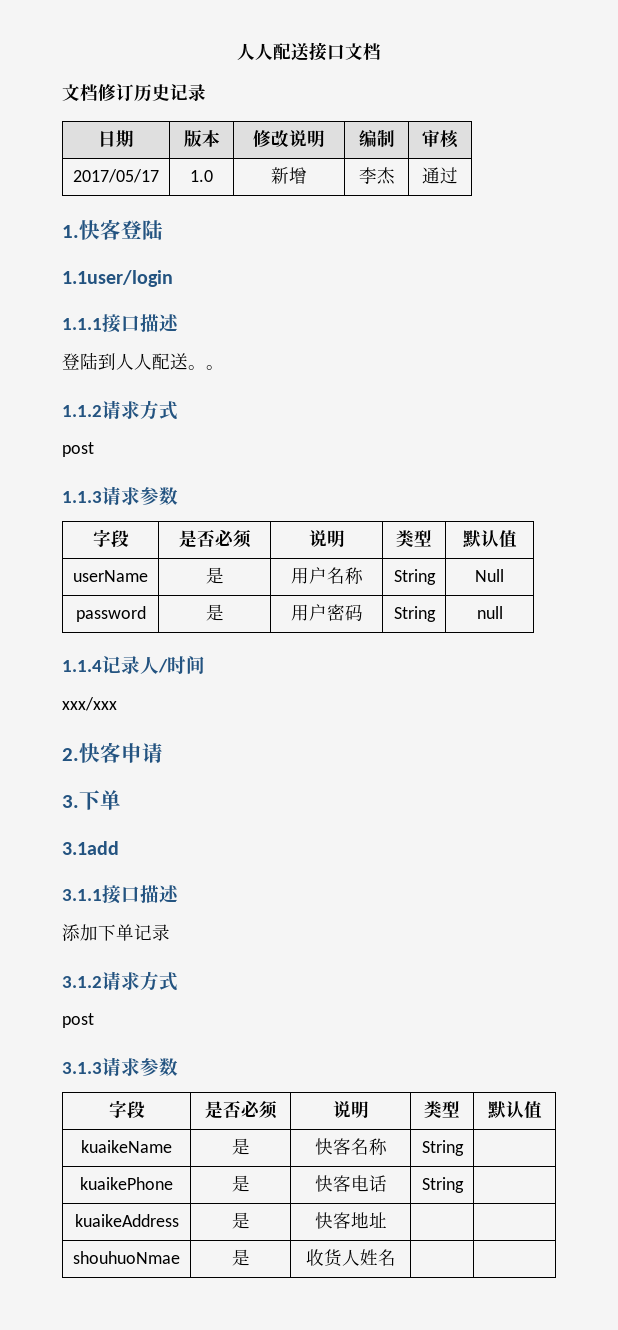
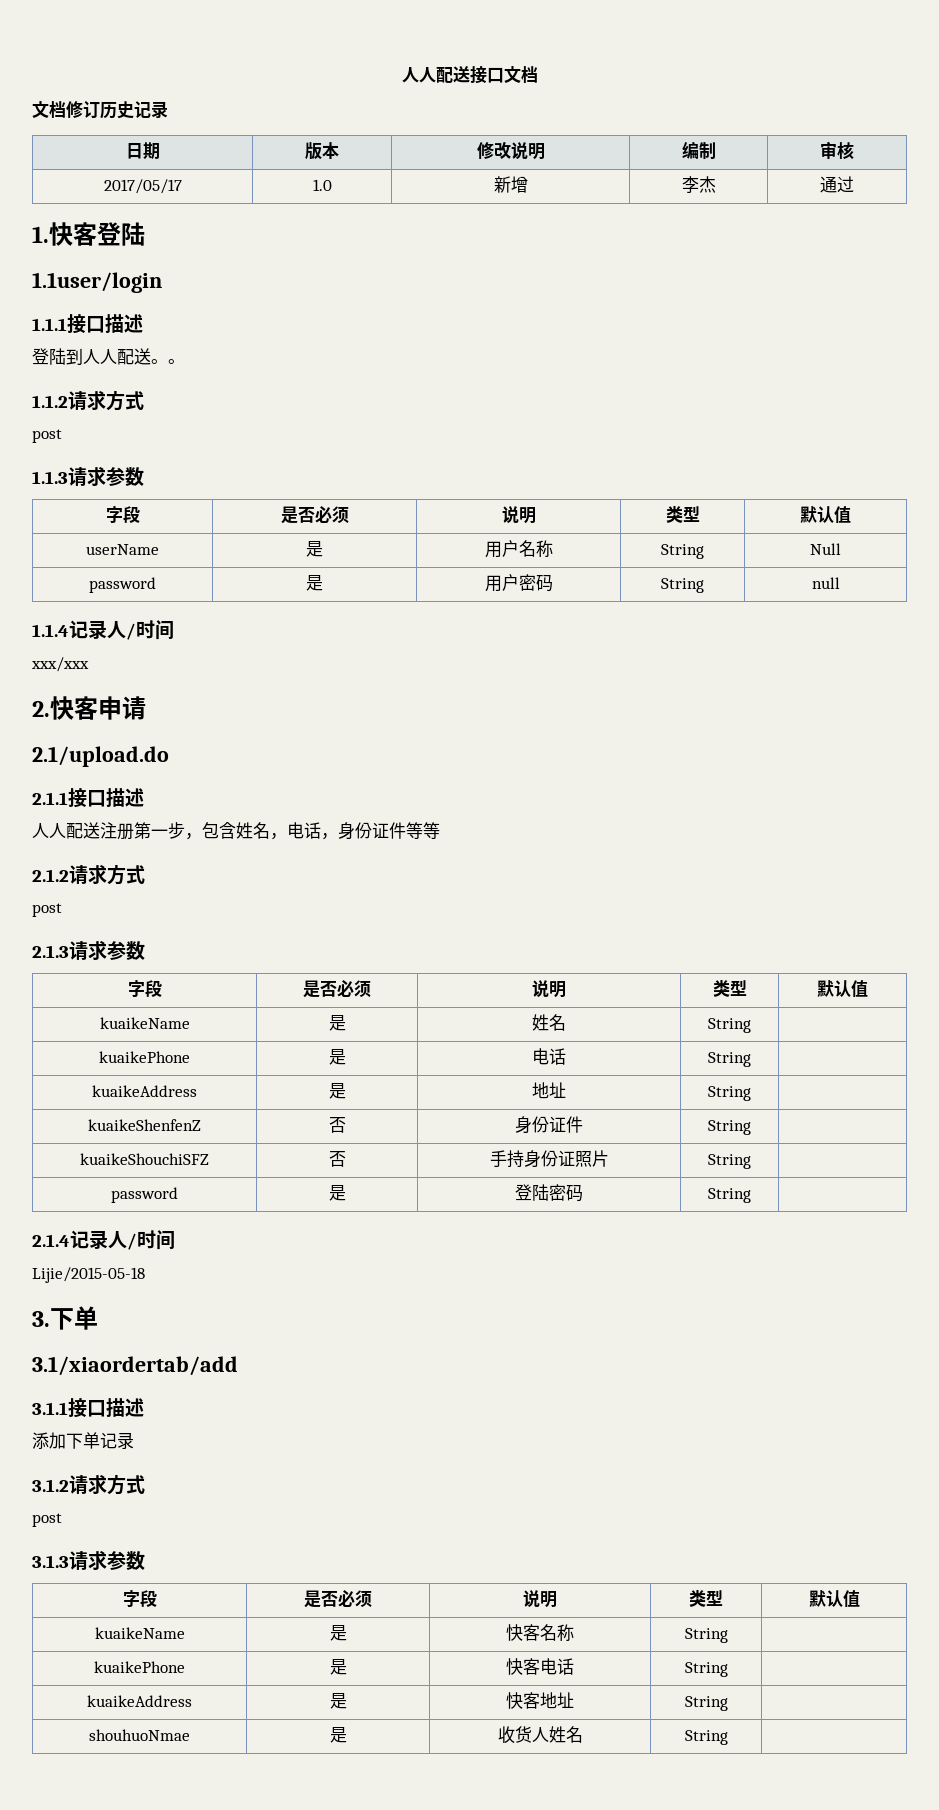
(163, 753) none -> [32,746,169,767] [32,788,144,808] [32,822,440,840] [32,864,145,885] [32,903,62,917] [32,940,145,961] [127,980,162,997] [303,980,372,998] [532,980,566,998] [712,980,747,997] [817,980,868,998] [99,1017,190,1029] [328,1015,346,1031] [532,1014,566,1031] [708,1018,751,1033] [99,1051,190,1063] [328,1049,346,1065] [532,1048,566,1065] [708,1052,751,1067] [92,1085,197,1097] [328,1083,346,1099] [532,1082,566,1099] [708,1086,751,1101] [88,1119,201,1131] [328,1117,346,1133] [515,1116,583,1134] [708,1120,751,1135] [80,1153,209,1165] [328,1151,346,1167] [489,1150,609,1168] [708,1154,751,1169] [111,1187,178,1203] [328,1185,346,1201] [515,1184,583,1202] [708,1188,751,1203] [32,1230,175,1250] [32,1267,145,1283] // 2.1/upload.do // 2.1.1接口描述 // 人人配送注册第一步，包含姓名，电话，身份证件等等 // 2.1.2请求方式 // post // 2.1.3请求参数 // 字段 | 是否必须 | 说明 | 类型 | 默认值 // kuaikeName | 是 | 姓名 | String | // kuaikePhone | 是 | 电话 | String | // kuaikeAddress | 是 | 地址 | String | // kuaikeShenfenZ | 否 | 身份证件 | String | // kuaikeShouchiSFZ | 否 | 手持身份证照片 | String | // password | 是 | 登陆密码 | String | // 2.1.4记录人/时间 // Lijie/2015-05-18
[62,841,119,855] 3.1add -> [32,1356,238,1376] 3.1/xiaordertab/add
(387, 1220) none -> [684,1696,728,1711] String
(396, 1257) none -> [684,1730,728,1745] String

